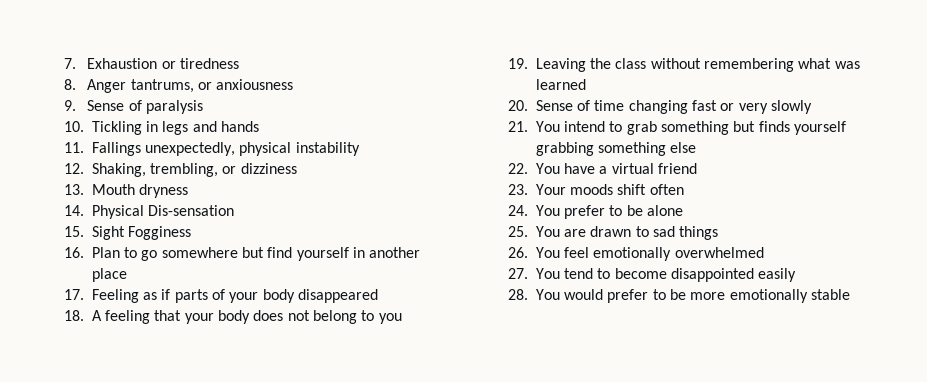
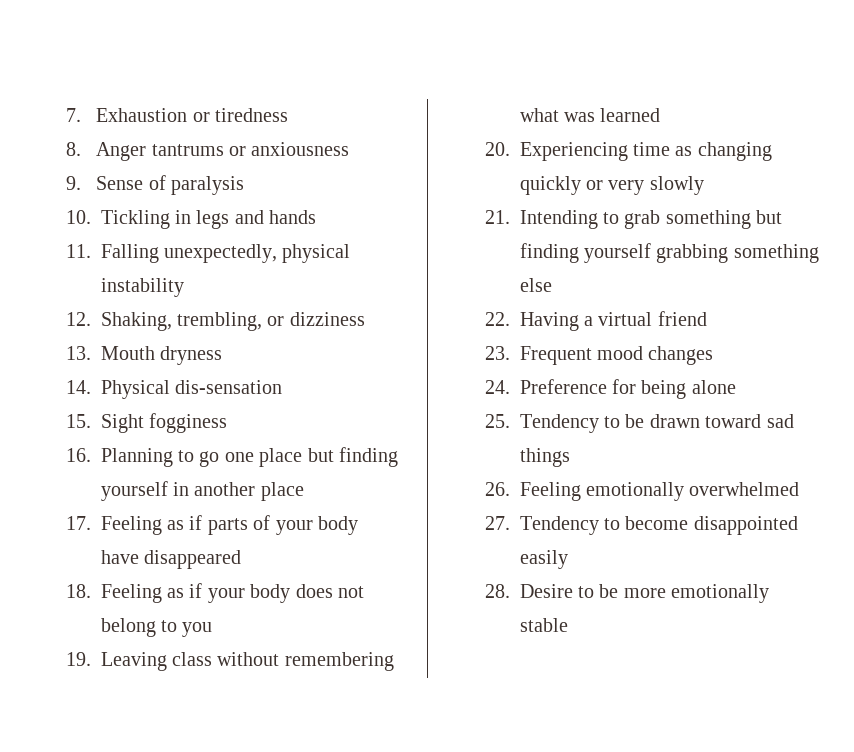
[130,79,194,93] tantrums, -> [151,144,224,156] tantrums
[91,142,141,156] Fallings -> [100,244,159,263] Falling
[148,205,235,216] Dis-sensation -> [175,380,283,394] dis-sensation
[128,226,192,240] Fogginess -> [149,413,228,433] fogginess
[91,247,120,258] Plan -> [100,448,173,467] Planning
[161,247,293,258] somewhere but find -> [224,447,399,467] one place but finding
(295, 296) none -> [100,550,139,564] have
[91,310,182,324] A feeling that -> [100,583,203,603] Feeling as if
[590,58,612,69] the -> (167, 661) none
[535,100,717,114] Sense of time changing fast -> [519,142,772,161] [519,176,581,195] Experiencing time as changing quickly
[535,121,606,132] You intend -> [519,210,598,229] Intending
[758,121,790,132] finds -> [519,243,579,263] finding
[535,163,596,174] You have -> [519,312,579,331] Having
[535,184,684,195] [507,205,683,219] [507,226,649,237] Your moods shift often // 24. You prefer to be alone // 25. You are drawn to -> [519,346,714,365] [484,379,736,399] [484,414,762,433] Frequent mood changes // 24. Preference for being alone // 25. Tendency to be drawn toward
[535,247,590,258] You feel -> [519,482,581,501] Feeling
[535,268,594,279] You tend -> [519,516,599,535] Tendency
[535,289,649,303] You would prefer -> [519,584,573,598] Desire

